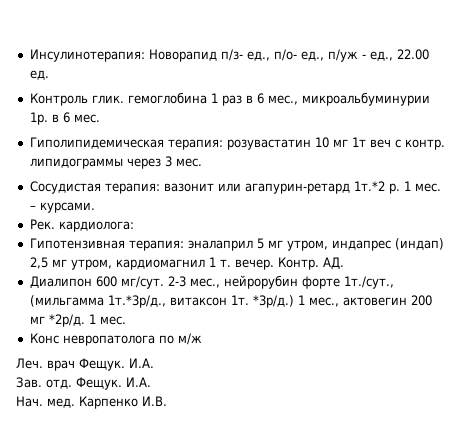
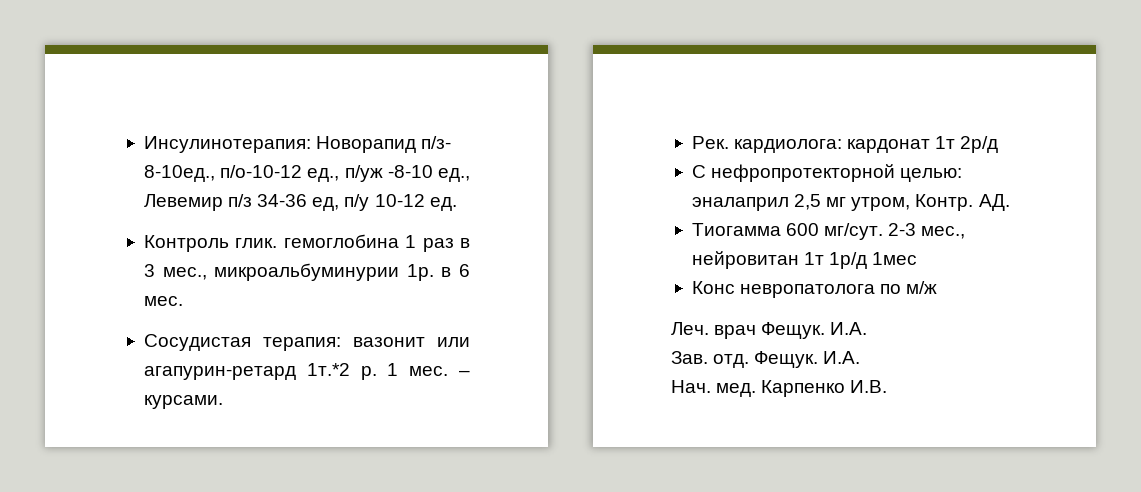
[246,49,429,62] ед., п/о- ед., п/уж - ед., 22.00 -> [143,165,471,182] [143,194,425,211] 8-10ед., п/о-10-12 ед., п/уж -8-10 ед., Левемир п/з 34-36 ед, п/у 10-12
[256,93,264,104] 6 -> [143,264,155,277] 3
[29,137,445,150] [29,156,202,169] // Гиполипидемическая терапия: розувастатин 10 мг 1т веч с контр. липидограммы через 3 мес. -> (183, 301) none
[29,238,444,251] [29,257,274,270] // Гипотензивная терапия: эналаприл 5 мг утром, индапрес (индап) 2,5 мг утром, кардиомагнил 1 т. вечер. -> [847,136,999,153] [691,164,963,182] [691,194,911,211] кардонат 1т 2р/д // С нефропротекторной целью: эналаприл 2,5 мг утром,
[29,276,92,289] Диалипон -> [691,223,781,236] Тиогамма
[223,275,394,289] [29,295,432,308] [29,314,126,327] нейрорубин форте 1т./сут., (мильгамма 1т.*3р/д., витаксон 1т. *3р/д.) 1 мес., актовегин 200 мг *2р/д. 1 мес. -> [691,251,918,269] нейровитан 1т 1р/д 1мес

